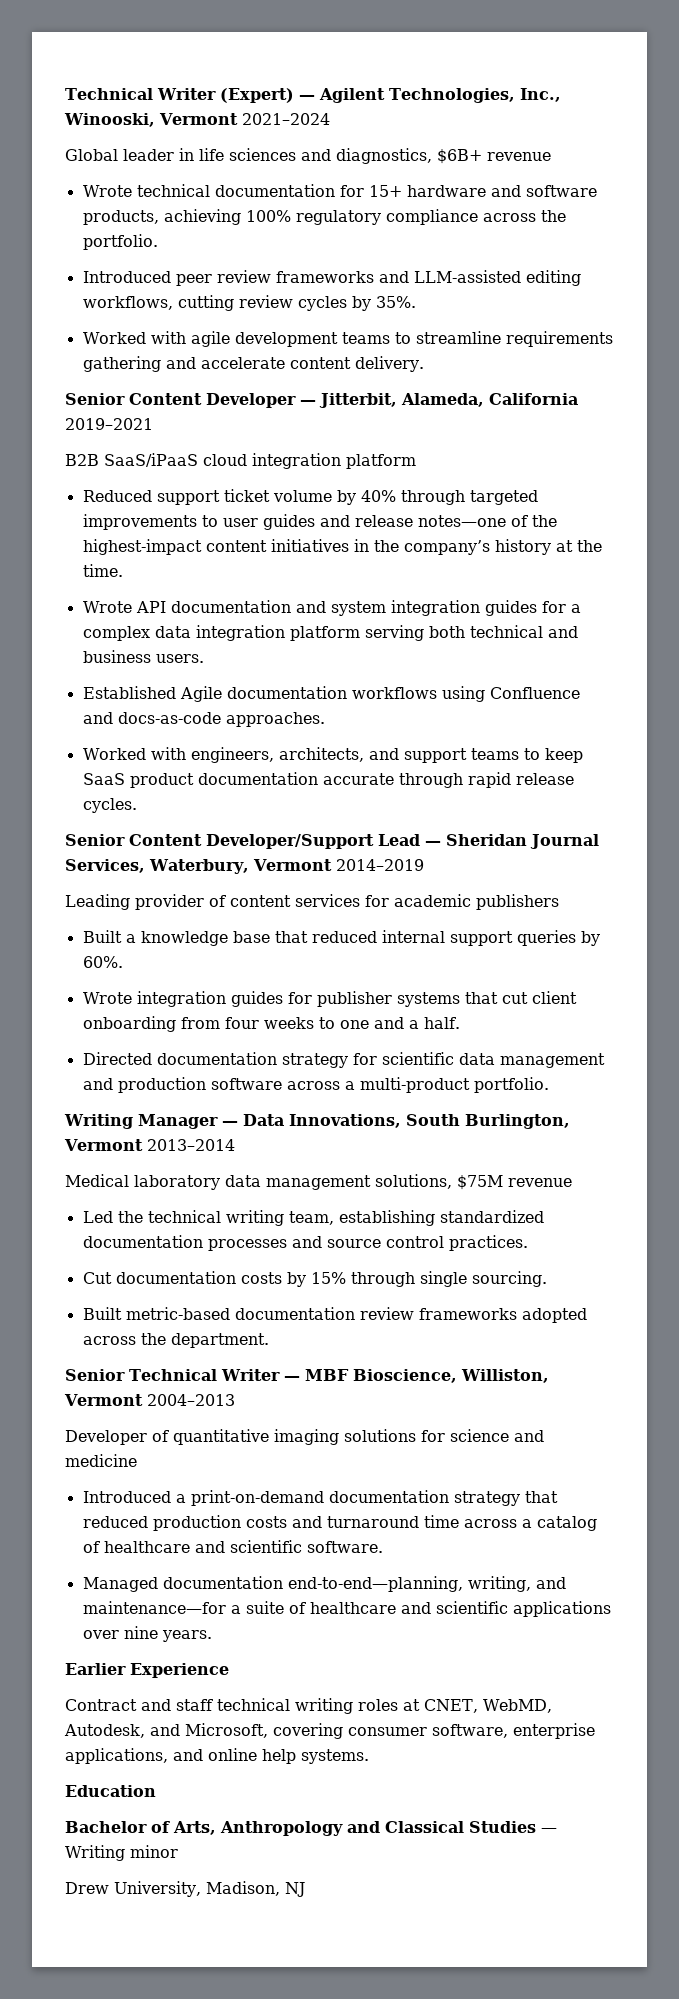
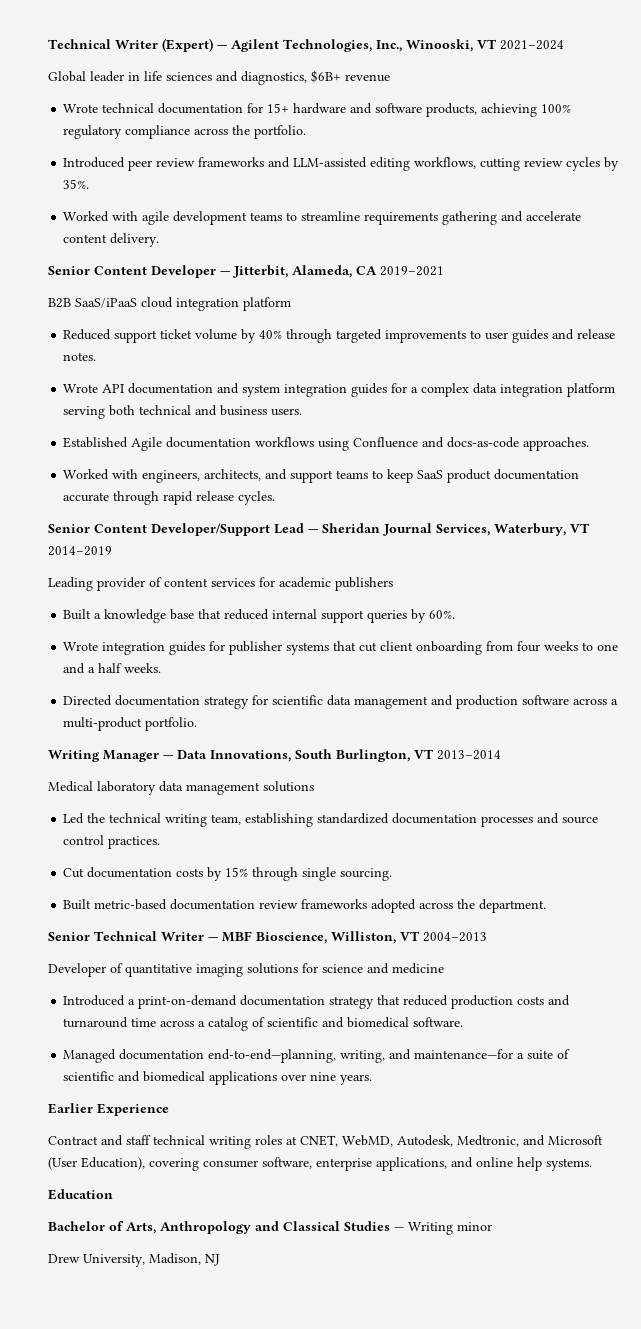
[159,113,238,125] Vermont -> [477,39,497,49] VT
[489,393,578,405] California -> [356,266,377,275] CA
[417,515,557,527] [82,539,602,555] [82,564,123,577] notes—one of the highest-impact content initiatives in the company’s history at the time. -> [63,352,97,361] notes.
[252,859,332,871] Vermont -> [570,523,590,533] VT
[423,1017,460,1029] half. -> [98,663,162,673] half weeks.
[64,1139,143,1151] Vermont -> [414,749,434,759] VT
[375,1174,572,1190] solutions, $75M revenue -> [263,781,314,792] solutions
[64,1394,143,1406] Vermont -> [400,931,420,941] VT
[103,1540,302,1553] healthcare and scientific -> [267,1017,410,1028] scientific and biomedical
[309,1601,508,1614] healthcare and scientific -> [63,1071,206,1082] scientific and biomedical
[150,1723,268,1738] and Microsoft, -> [457,1135,603,1147] [48,1157,145,1170] Medtronic, and Microsoft (User Education),

